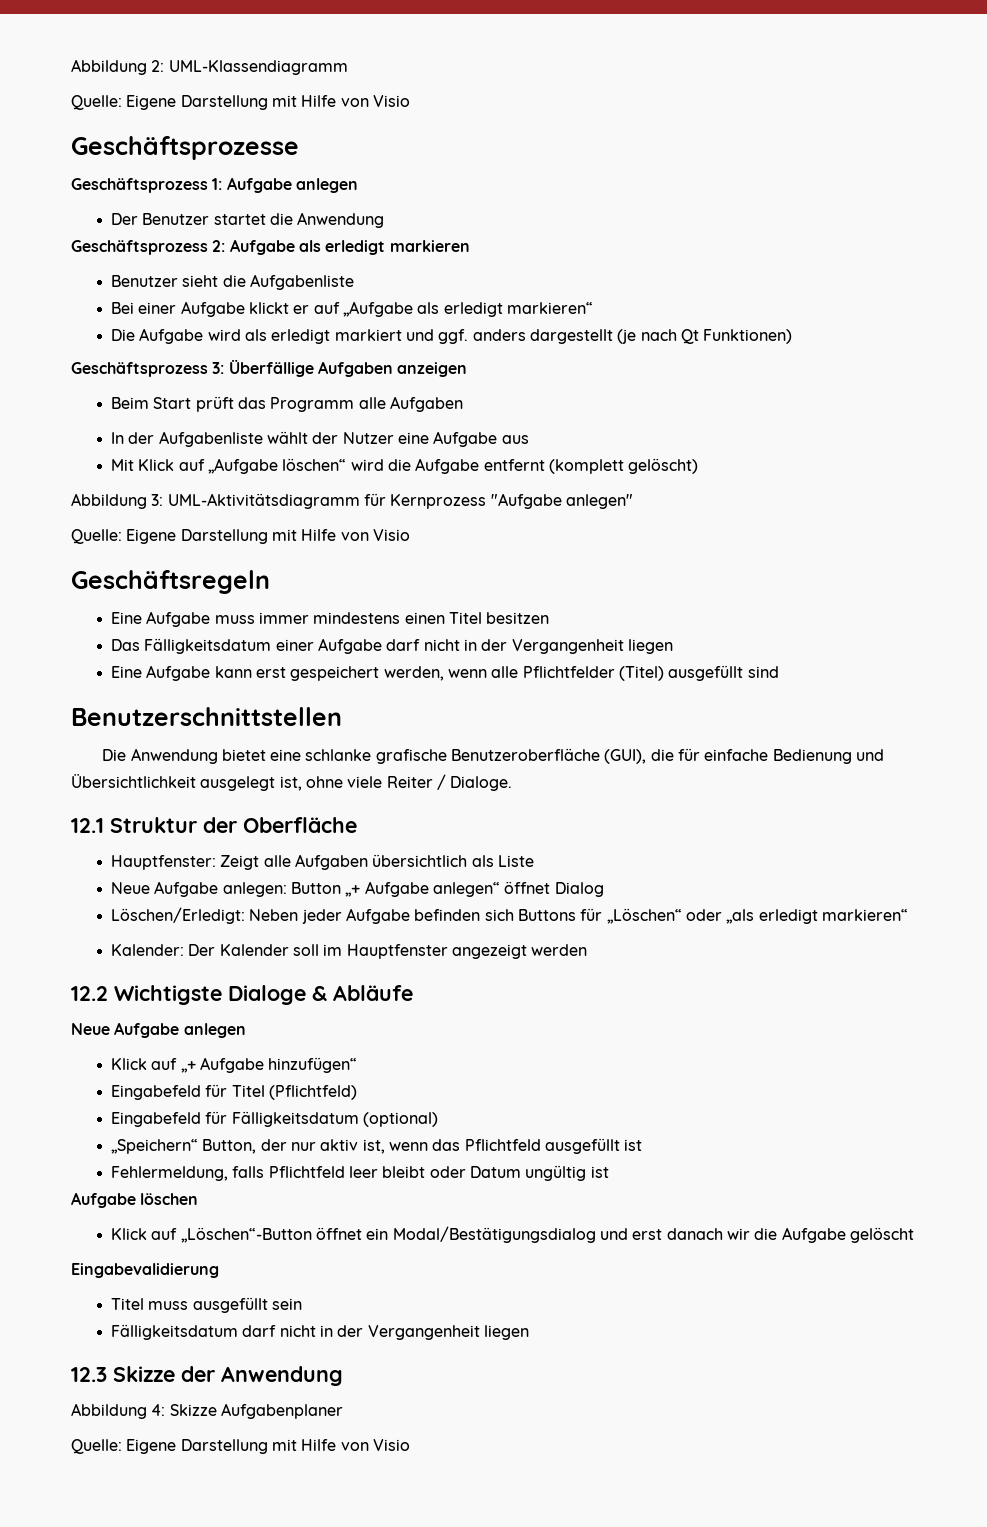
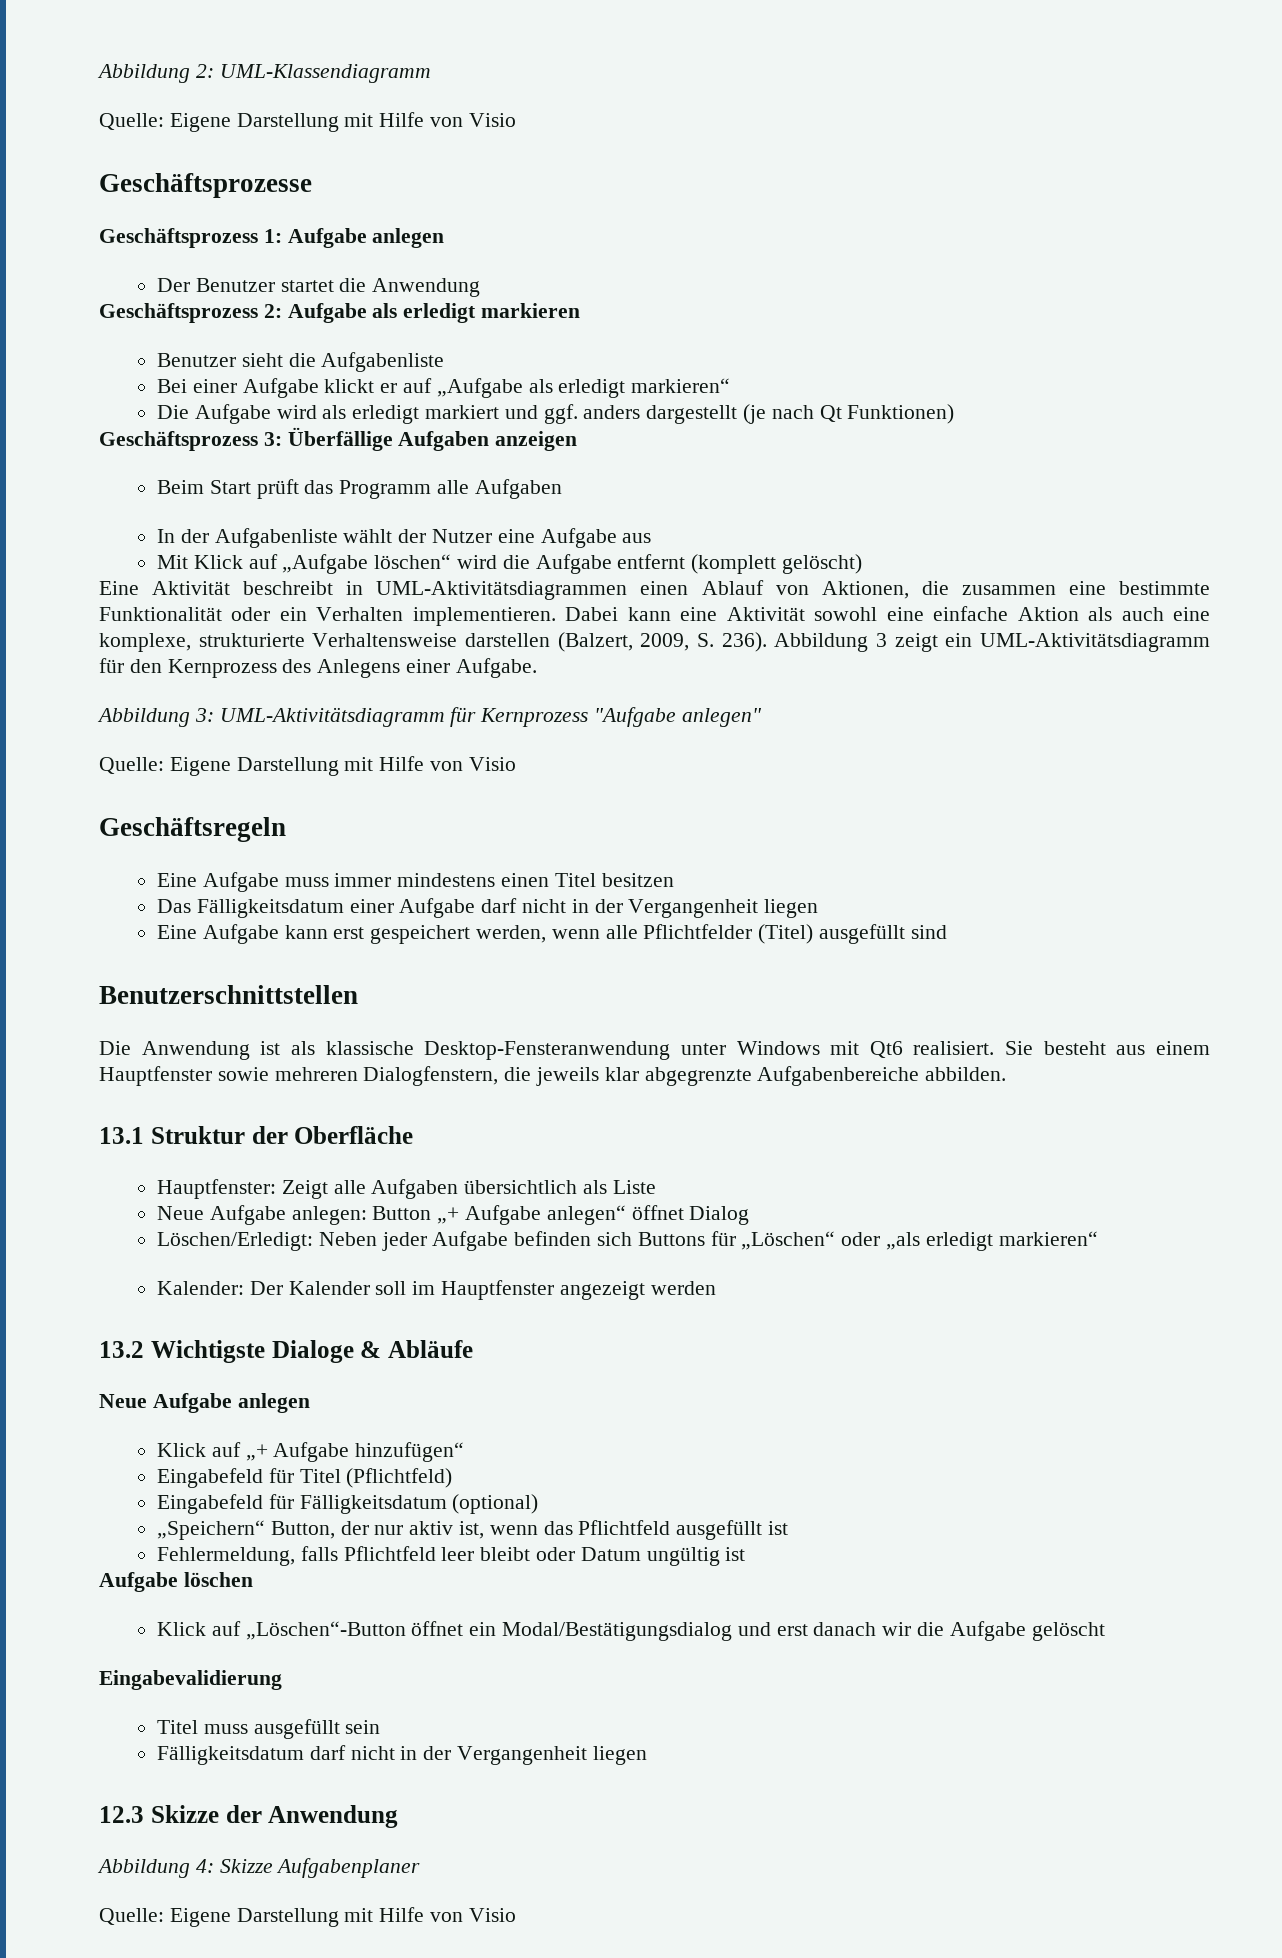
(699, 466) none -> [99,580,1211,600] [99,606,1211,626] [99,632,1210,652] [99,658,537,678] // Eine Aktivität beschreibt in UML-Aktivitätsdiagrammen einen Ablauf von Aktionen, die zusammen eine bestimmte Funktionalität oder ein Verhalten implementieren. Dabei kann eine Aktivität sowohl eine einfache Aktion als auch eine komplexe, strukturierte Verhaltensweise darstellen (Balzert, 2009, S. 236). Abbildung 3 zeigt ein UML-Aktivitätsdiagramm für den Kernprozess des Anlegens einer Aufgabe.
[221,748,885,764] [71,774,513,791] [71,818,104,833] bietet eine schlanke grafische Benutzeroberfläche (GUI), die für einfache Bedienung und Übersichtlichkeit ausgelegt ist, ohne viele Reiter / Dialoge. // 12.1 -> [260,1041,1210,1060] [99,1066,1007,1086] [99,1127,144,1144] ist als klassische Desktop-Fensteranwendung unter Windows mit Qt6 realisiert. Sie besteht aus einem Hauptfenster sowie mehreren Dialogfenstern, die jeweils klar abgegrenzte Aufgabenbereiche abbilden. // 13.1
[71,986,108,1001] 12.2 -> [99,1341,144,1358] 13.2

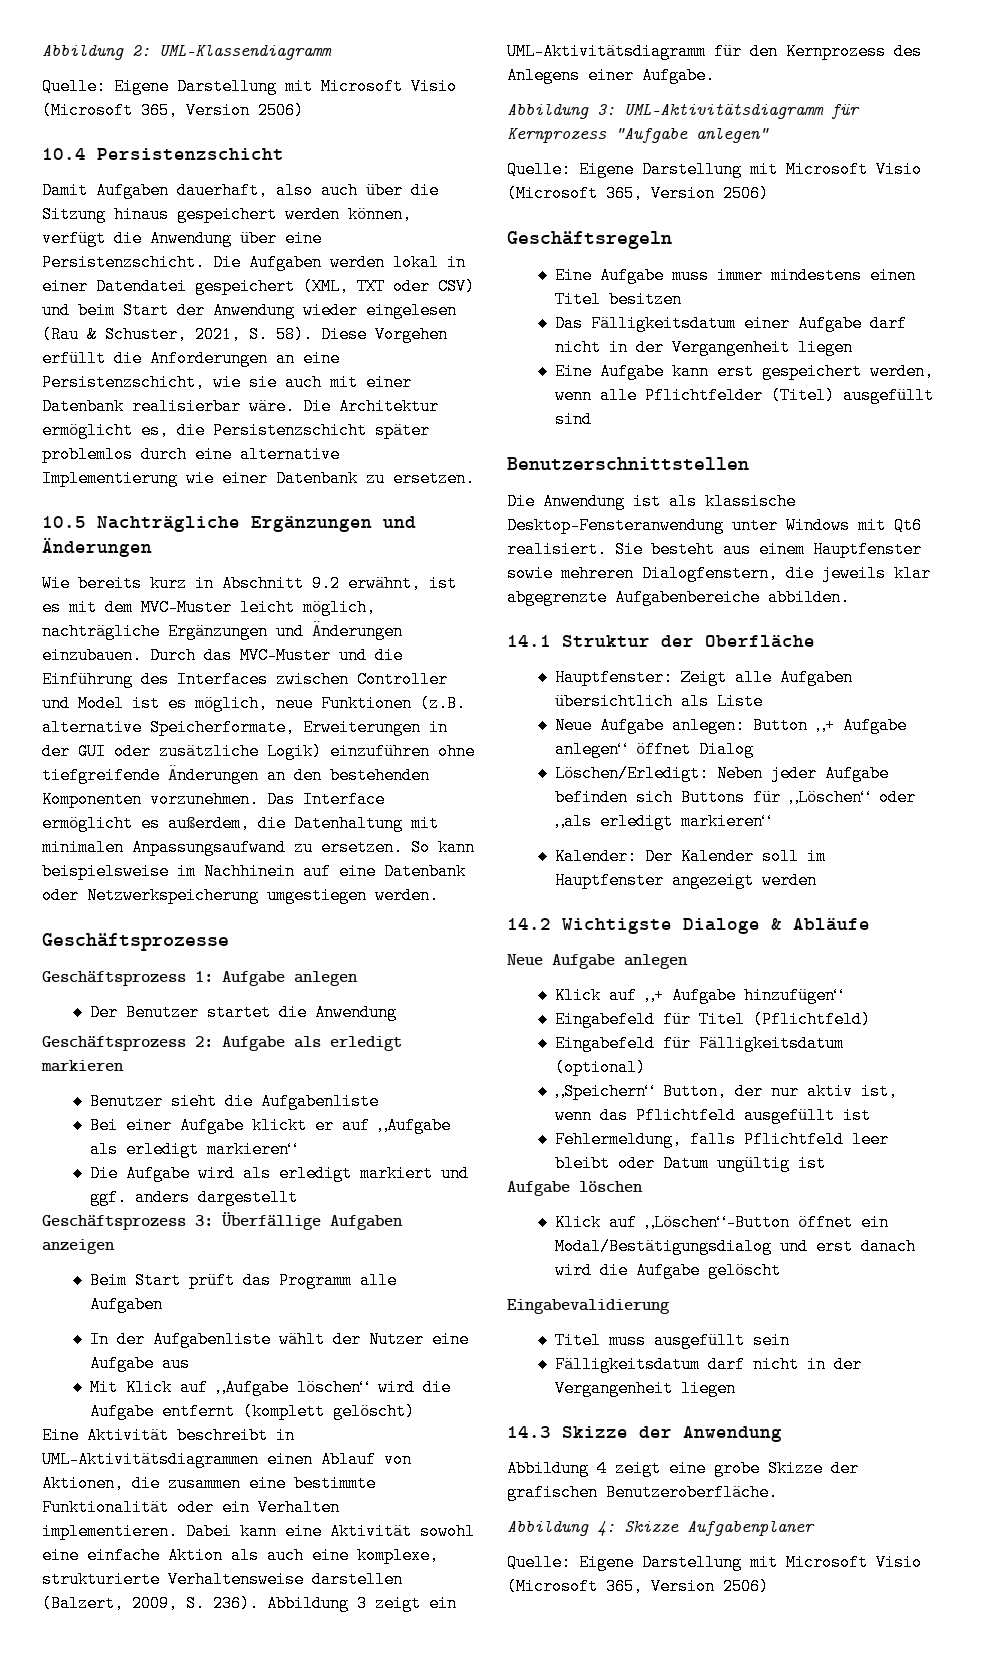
[379,112,516,127] Hilfe von Visio -> [321,78,457,95] [42,102,304,119] [42,148,284,160] [42,182,439,199] [42,206,412,223] [42,230,322,247] [42,254,466,271] [42,278,475,295] [42,302,457,319] [42,326,448,343] [42,350,340,367] [42,374,412,391] [42,398,439,415] [42,422,430,439] [42,446,340,463] [42,470,475,487] [42,516,416,532] [42,538,152,557] [42,575,457,592] [42,599,376,616] [42,621,403,640] [42,647,403,664] [42,671,448,688] [42,695,466,712] [42,719,448,736] [42,743,475,760] [42,765,430,784] [42,791,385,808] [42,815,439,832] [42,839,475,856] [42,863,466,880] [42,887,439,904] Microsoft Visio (Microsoft 365, Version 2506) // 10.4 Persistenzschicht // Damit Aufgaben dauerhaft, also auch über die Sitzung hinaus gespeichert werden können, verfügt die Anwendung über eine Persistenzschicht. Die Aufgaben werden lokal in einer Datendatei gespeichert (XML, TXT oder CSV) und beim Start der Anwendung wieder eingelesen (Rau & Schuster, 2021, S. 58). Diese Vorgehen erfüllt die Anforderungen an eine Persistenzschicht, wie sie auch mit einer Datenbank realisierbar wäre. Die Architektur ermöglicht es, die Persistenzschicht später problemlos durch eine alternative Implementierung wie einer Datenbank zu ersetzen. // 10.5 Nachträgliche Ergänzungen und Änderungen // Wie bereits kurz in Abschnitt 9.2 erwähnt, ist es mit dem MVC-Muster leicht möglich, nachträgliche Ergänzungen und Änderungen einzubauen. Durch das MVC-Muster und die Einführung des Interfaces zwischen Controller und Model ist es möglich, neue Funktionen (z.B. alternative Speicherformate, Erweiterungen in der GUI oder zusätzliche Logik) einzuführen ohne tiefgreifende Änderungen an den bestehenden Komponenten vorzunehmen. Das Interface ermöglicht es außerdem, die Datenhaltung mit minimalen Anpassungsaufwand zu ersetzen. So kann beispielsweise im Nachhinein auf eine Datenbank oder Netzwerkspeicherung umgestiegen werden.
[742,404,955,424] (je nach Qt Funktionen) -> (299, 1197) none
[379,756,516,771] Hilfe von Visio -> [786,161,922,178] [507,185,769,202] Microsoft Visio (Microsoft 365, Version 2506)
[99,1127,144,1144] 13.1 -> [507,635,551,647] 14.1
[99,1341,144,1358] 13.2 -> [507,918,551,930] 14.2
[882,1622,912,1636] wir -> [555,1262,593,1279] wird
[99,1806,144,1823] 12.3 -> [507,1426,551,1438] 14.3
(399, 1816) none -> [507,1460,859,1477] [507,1484,778,1501] // Abbildung 4 zeigt eine grobe Skizze der grafischen Benutzeroberfläche.
[379,1907,516,1922] Hilfe von Visio -> [786,1554,922,1571] [507,1578,769,1595] Microsoft Visio (Microsoft 365, Version 2506)

